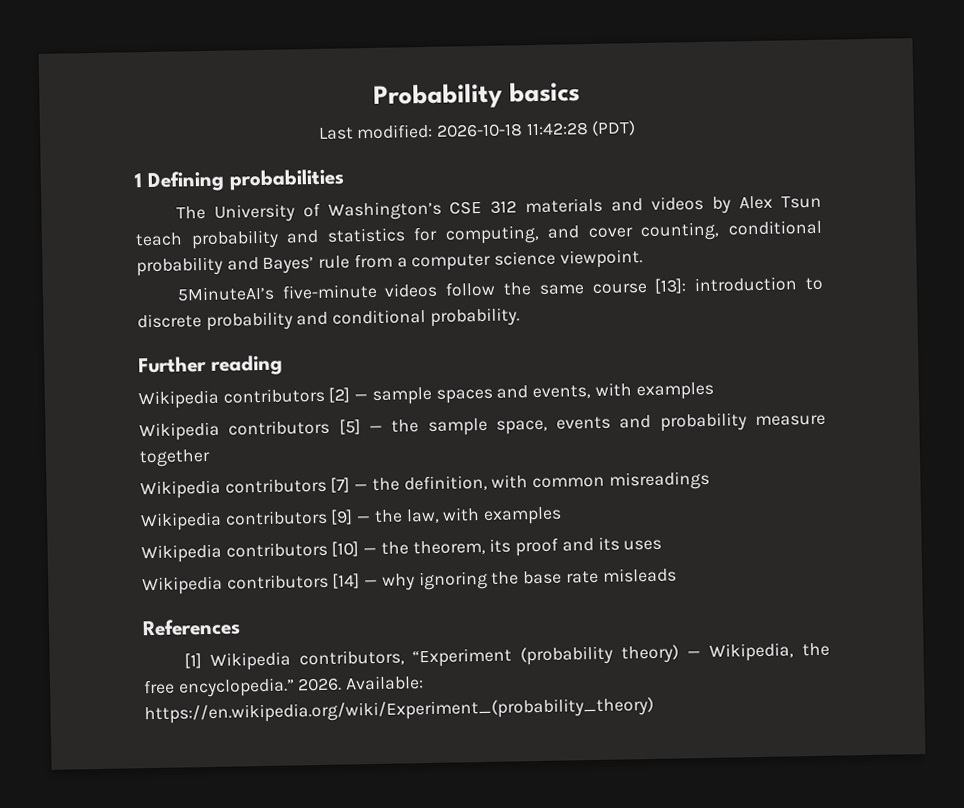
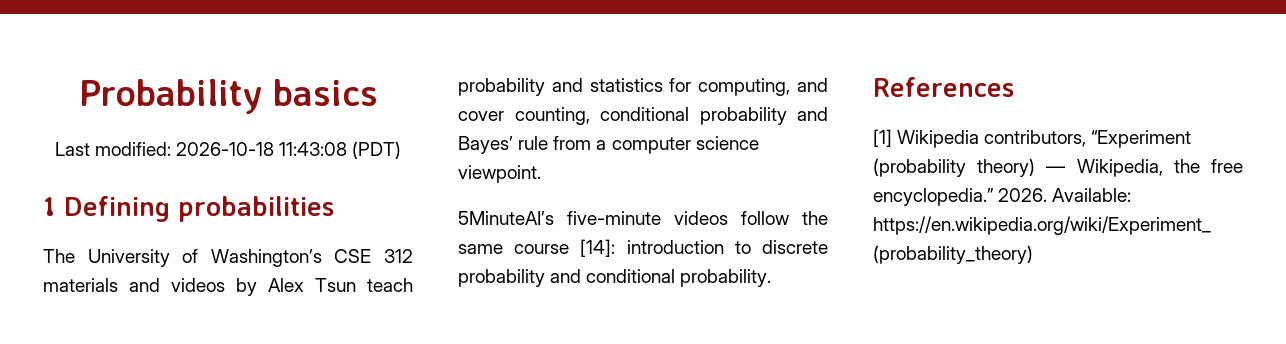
[525,122,589,137] 11:42:28 -> [279,142,348,156] 11:43:08
[654,278,688,294] [13]: -> [580,239,616,257] [14]:
[138,354,283,376] [138,381,714,410] [139,412,826,442] [139,448,211,468] [140,470,710,500] [140,506,563,532] [141,536,663,564] [142,567,677,596] // Further reading // Wikipedia contributors [2] — sample spaces and events, with examples // Wikipedia contributors [5] — the sample space, events and probability measure together // Wikipedia contributors [7] — the definition, with common misreadings // Wikipedia contributors [9] — the law, with examples // Wikipedia contributors [10] — the theorem, its proof and its uses // Wikipedia contributors [14] — why ignoring the base rate misleads -> (772, 278) none

